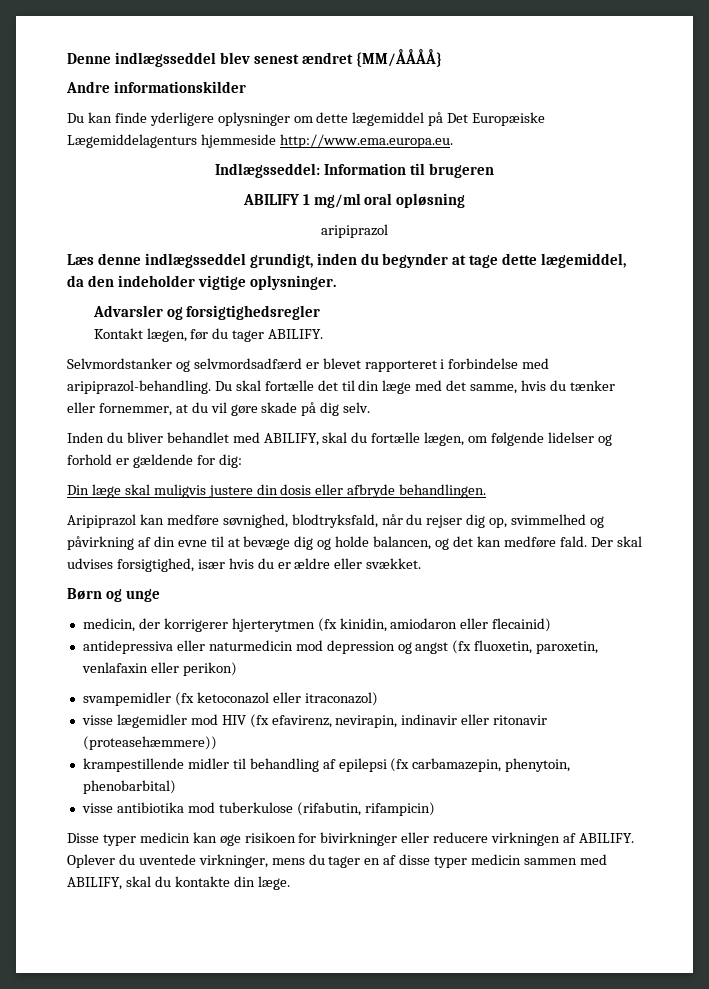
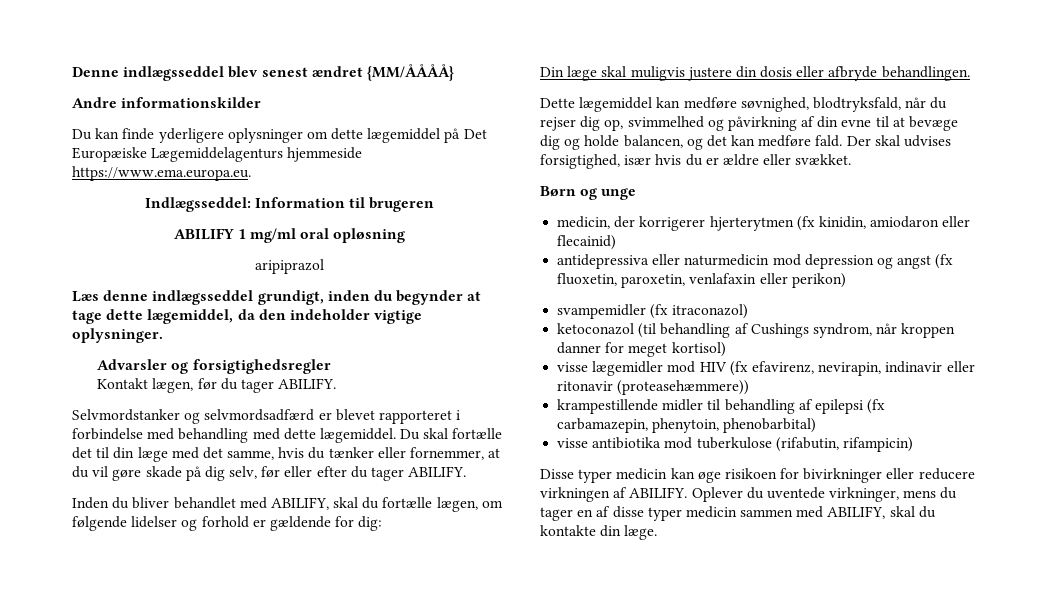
[279,134,453,148] http://www.ema.europa.eu. -> [72,166,251,181] https://www.ema.europa.eu.
[67,380,211,394] aripiprazol-behandling. -> [178,428,396,443] behandling med dette lægemiddel.
[343,402,371,413] selv. -> [229,466,467,481] selv, før eller efter du tager ABILIFY.
[67,514,136,528] Aripiprazol -> [540,97,653,112] Dette lægemiddel
[196,692,378,706] ketoconazol eller itraconazol) -> [672,304,749,319] [557,323,956,338] [557,342,726,357] itraconazol) // ketoconazol (til behandling af Cushings syndrom, når kroppen danner for meget kortisol)

